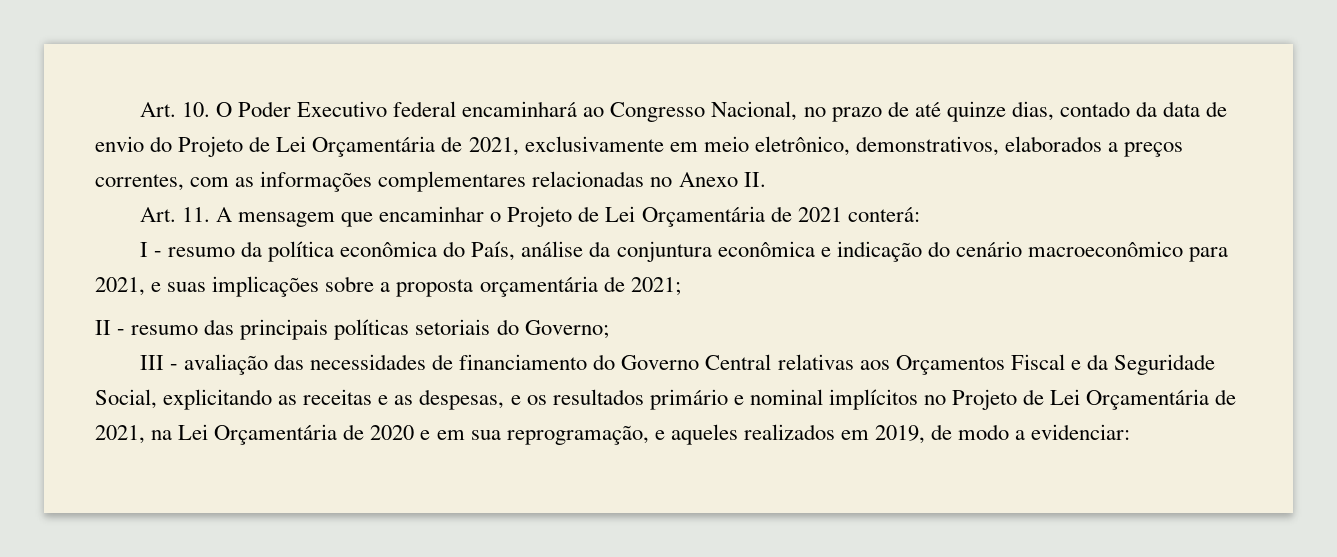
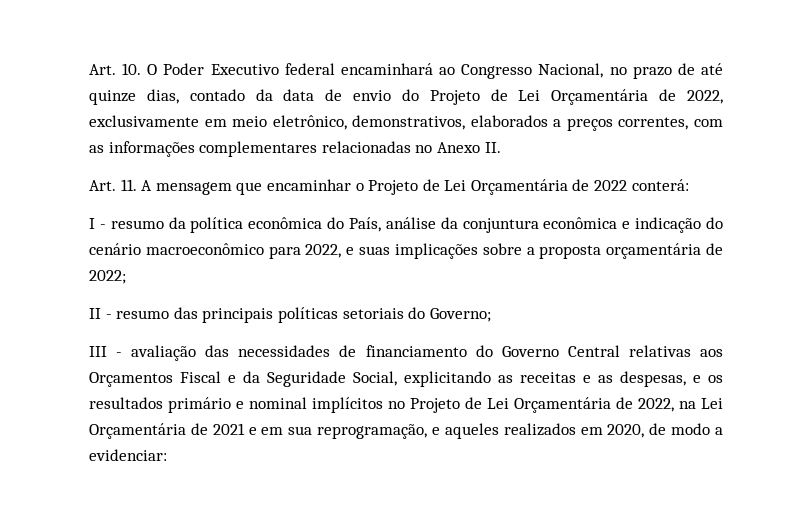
[468,137,519,156] 2021, -> [686,90,723,104] 2022,
[797,207,842,222] 2021 -> [594,180,628,191] 2022
[95,277,145,296] 2021, -> [305,244,342,258] 2022,
[630,277,681,296] 2021; -> [89,270,126,284] 2022;
[95,425,145,444] 2021, -> [638,398,674,412] 2022,
[370,425,415,440] 2020 -> [212,423,245,435] 2021
[875,425,926,444] 2019, -> [607,424,645,438] 2020,

